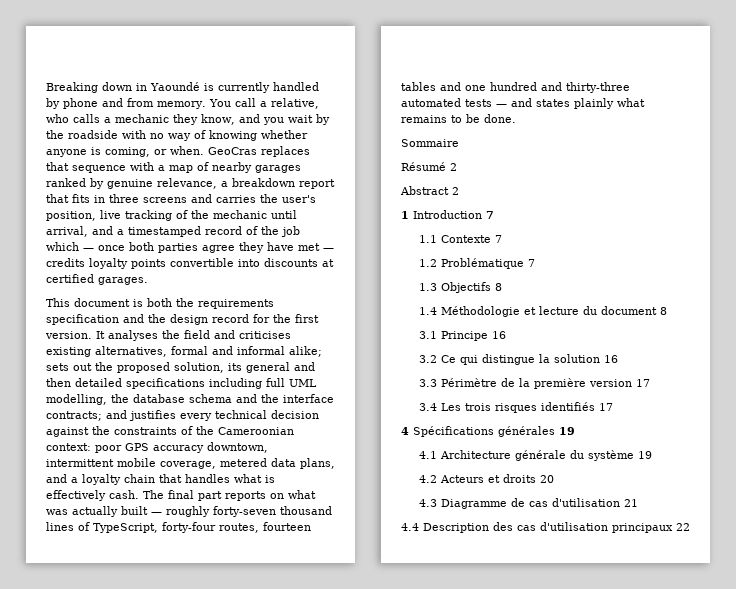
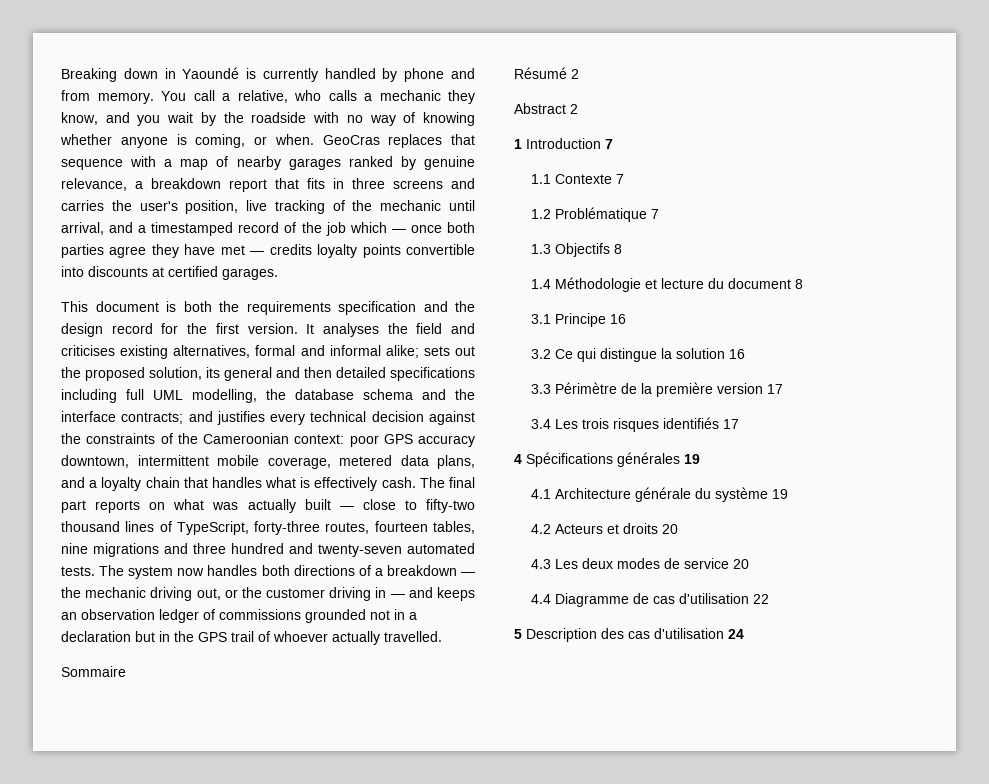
[166,506,276,517] roughly forty-seven -> [362,499,476,513] close to fifty-two
[162,522,216,533] forty-four -> [254,521,321,535] forty-three
[401,82,630,93] [401,98,645,109] [401,114,516,123] tables and one hundred and thirty-three automated tests — and states plainly what remains to be done. -> [433,521,475,534] [61,543,475,557] [61,565,476,579] [61,587,476,601] [61,609,417,623] [61,631,442,645] tables, nine migrations and three hundred and twenty-seven automated tests. The system now handles both directions of a breakdown — the mechanic driving out, or the customer driving in — and keeps an observation ledger of commissions grounded not in a declaration but in the GPS trail of whoever actually travelled.
(437, 503) none -> [554,558,749,569] [530,594,551,604] Les deux modes de service 20 // 4.4
[623,499,638,507] [401,523,419,531] 21 // 4.4 -> [752,594,769,604] [514,629,522,639] 22 // 5
[612,523,690,533] principaux 22 -> [728,629,744,639] 24

